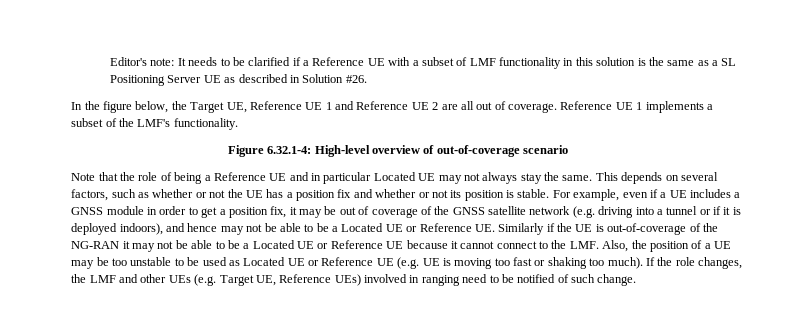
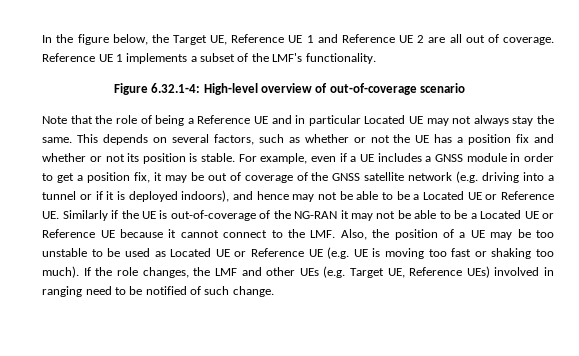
[110,57,737,69] [110,74,367,86] Editor's note: It needs to be clarified if a Reference UE with a subset of LMF functionality in this solution is the same as a SL Positioning Server UE as described in Solution #26. // -> (42, 39) none

